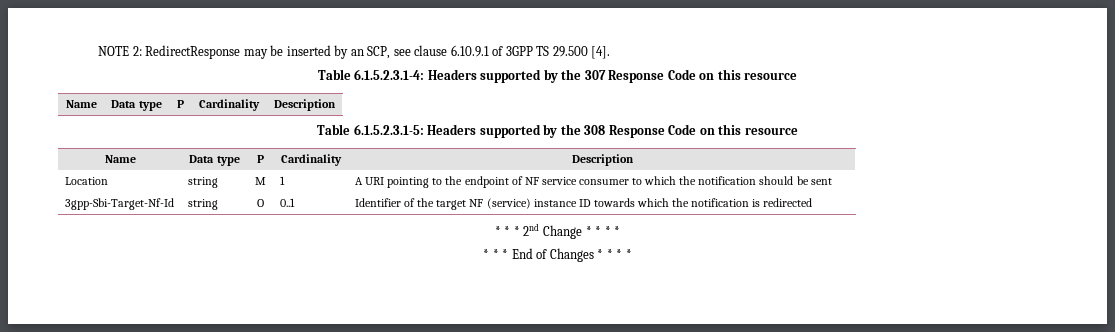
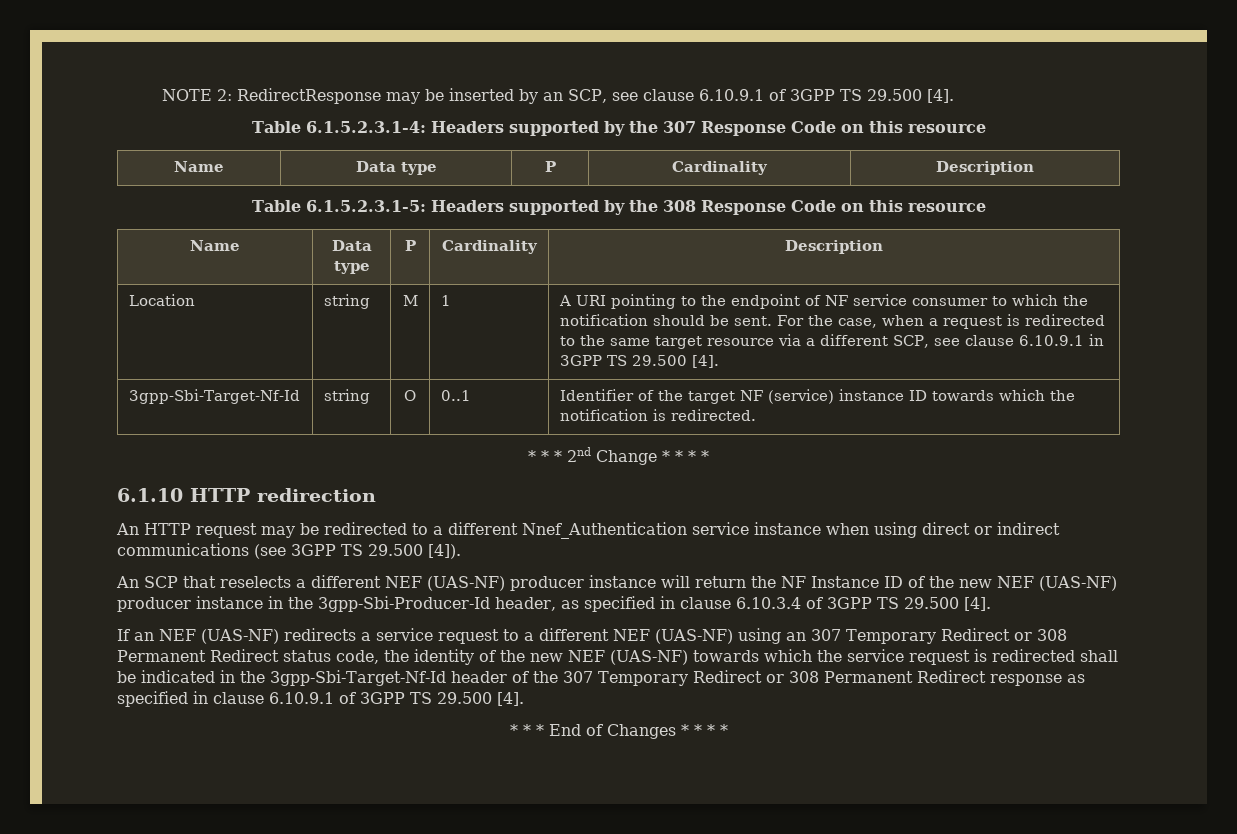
[810,178,832,185] sent -> [733,314,1105,329] [559,334,1104,349] [559,355,719,368] sent. For the case, when a request is redirected to the same target resource via a different SCP, see clause 6.10.9.1 in 3GPP TS 29.500 [4].
[763,198,813,207] redirected -> [670,409,756,421] redirected.
(621, 231) none -> [117,488,376,502] [116,522,1060,539] [117,543,461,559] [116,575,1117,591] [117,596,991,612] [117,628,1067,644] [117,649,1118,665] [117,670,1085,686] [117,691,524,707] // 6.1.10 HTTP redirection // An HTTP request may be redirected to a different Nnef_Authentication service instance when using direct or indirect communications (see 3GPP TS 29.500 [4]). // An SCP that reselects a different NEF (UAS-NF) producer instance will return the NF Instance ID of the new NEF (UAS-NF) producer instance in the 3gpp-Sbi-Producer-Id header, as specified in clause 6.10.3.4 of 3GPP TS 29.500 [4]. // If an NEF (UAS-NF) redirects a service request to a different NEF (UAS-NF) using an 307 Temporary Redirect or 308 Permanent Redirect status code, the identity of the new NEF (UAS-NF) towards which the service request is redirected shall be indicated in the 3gpp-Sbi-Target-Nf-Id header of the 307 Temporary Redirect or 308 Permanent Redirect response as specified in clause 6.10.9.1 of 3GPP TS 29.500 [4].

